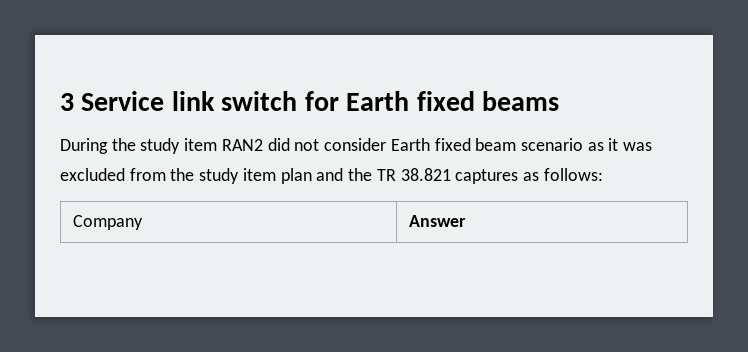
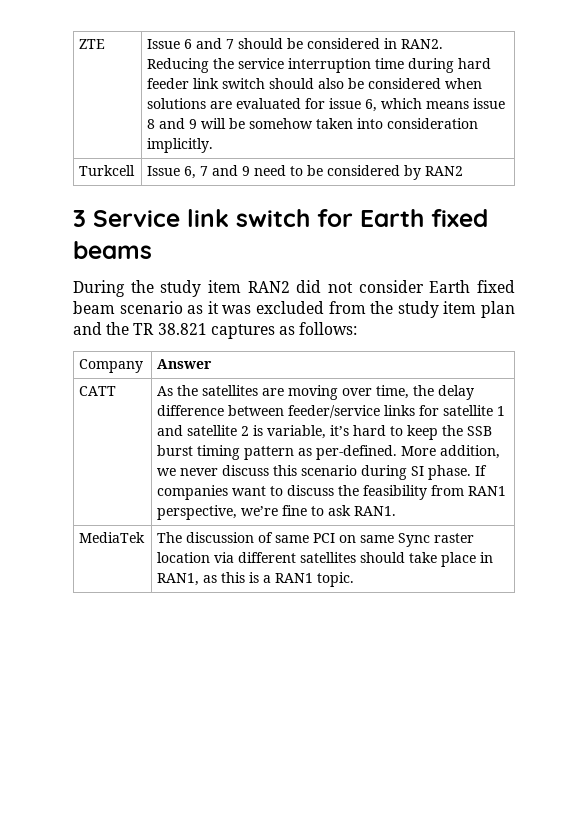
(60, 102) none -> [79,39,106,49] [147,38,444,49] [147,58,492,73] [147,78,483,89] [147,98,506,112] [147,118,479,129] [147,138,214,153] [79,165,136,176] [147,165,464,180] ZTE | Issue 6 and 7 should be considered in RAN2. Reducing the service interruption time during hard feeder link switch should also be considered when solutions are evaluated for issue 6, which means issue 8 and 9 will be somehow taken into consideration implicitly. // Turkcell | Issue 6, 7 and 9 need to be considered by RAN2 //
(466, 221) none -> [79,386,117,396] [157,385,475,400] [157,405,506,418] [157,425,493,440] [157,445,501,460] [157,465,488,480] [157,485,507,500] [157,505,397,520] [79,532,146,543] [157,532,475,547] [157,552,494,567] [157,572,355,587] // CATT | As the satellites are moving over time, the delay difference between feeder/service links for satellite 1 and satellite 2 is variable, it’s hard to keep the SSB burst timing pattern as per-defined. More addition, we never discuss this scenario during SI phase. If companies want to discuss the feasibility from RAN1 perspective, we’re fine to ask RAN1. // MediaTek | The discussion of same PCI on same Sync raster location via different satellites should take place in RAN1, as this is a RAN1 topic.

